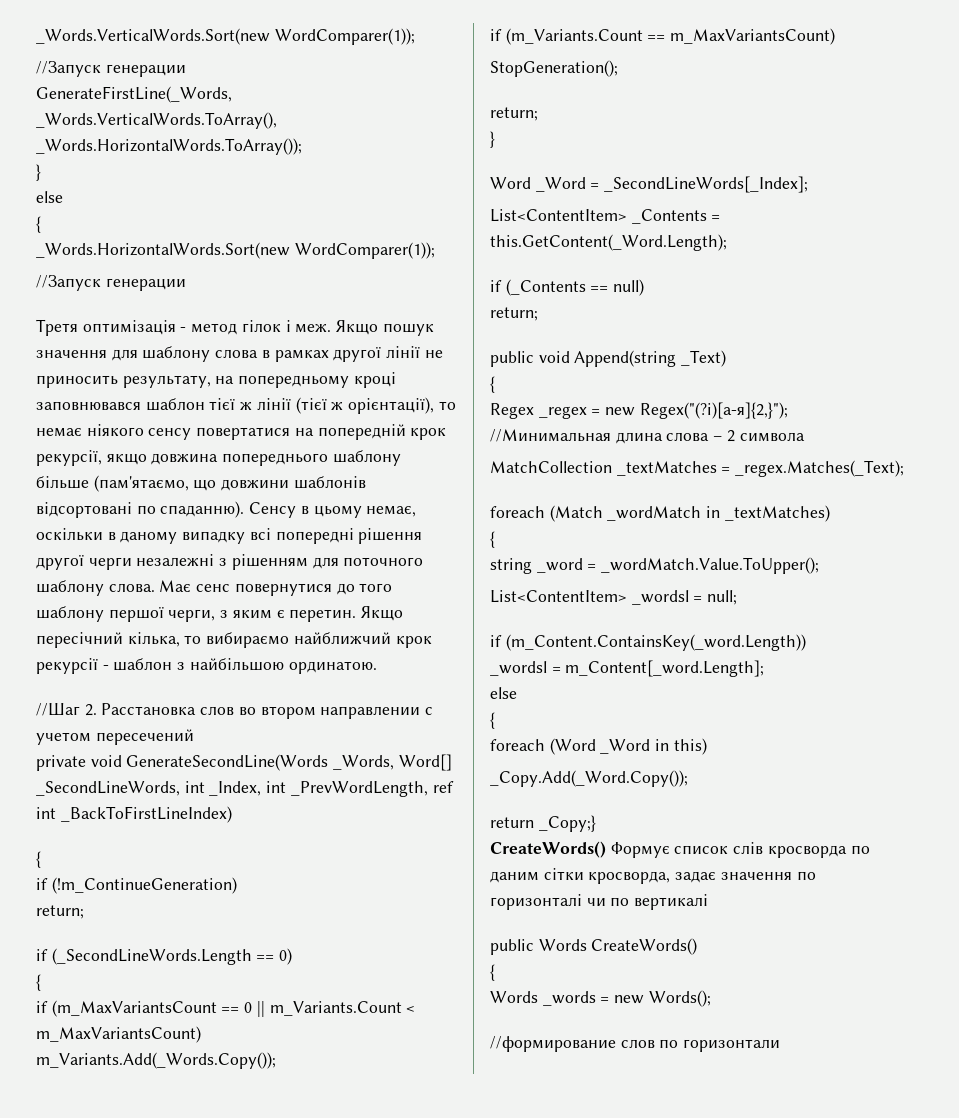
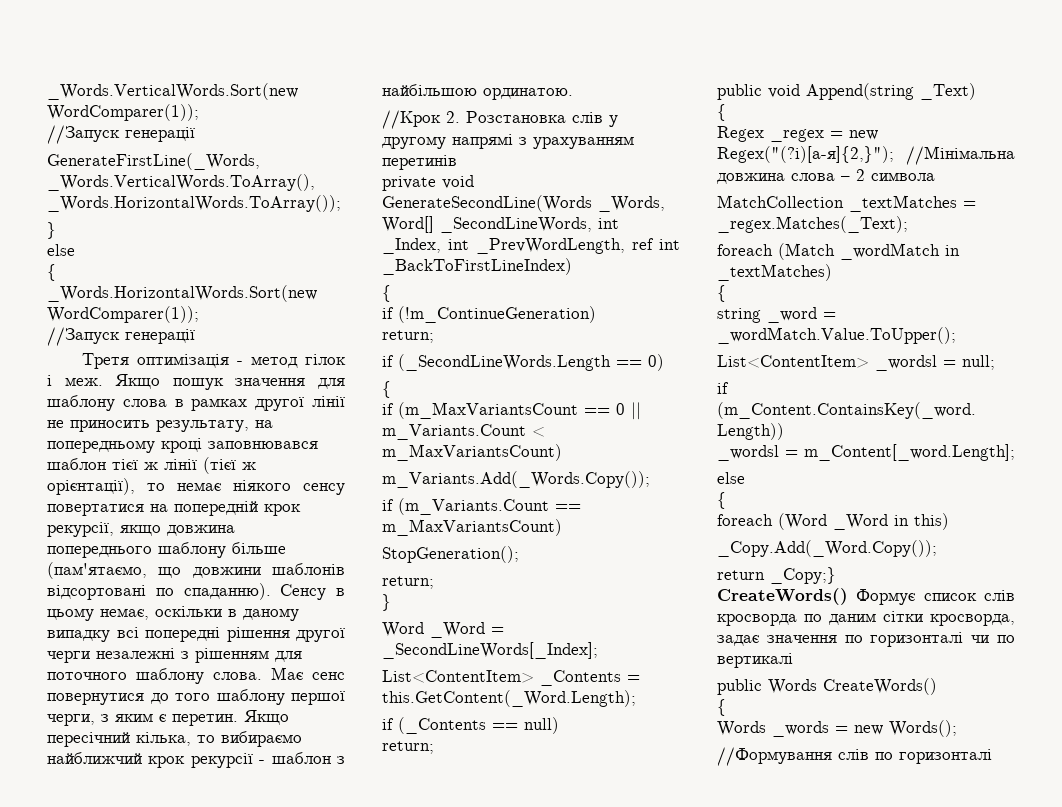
[105,64,186,77] генерации -> [125,127,195,142] генерації
[105,278,186,291] генерации -> [125,329,195,344] генерації
[36,703,434,719] [36,729,194,745] //Шаг 2. Расстановка слов во втором направлении с учетом пересечений -> [382,110,618,129] [382,134,634,149] [382,155,457,170] //Крок 2. Розстановка слів у другому напрямі з урахуванням перетинів
[490,429,663,444] //Минимальная длина -> [906,146,1015,165] [717,173,785,184] //Мінімальна довжина
[490,1036,781,1052] //формирование слов по горизонтали -> [717,747,992,766] //Формування слів по горизонталі

